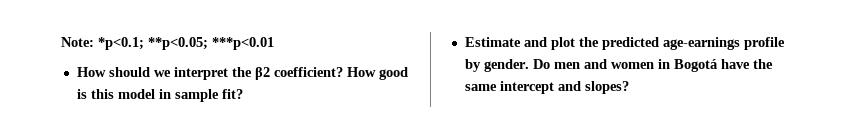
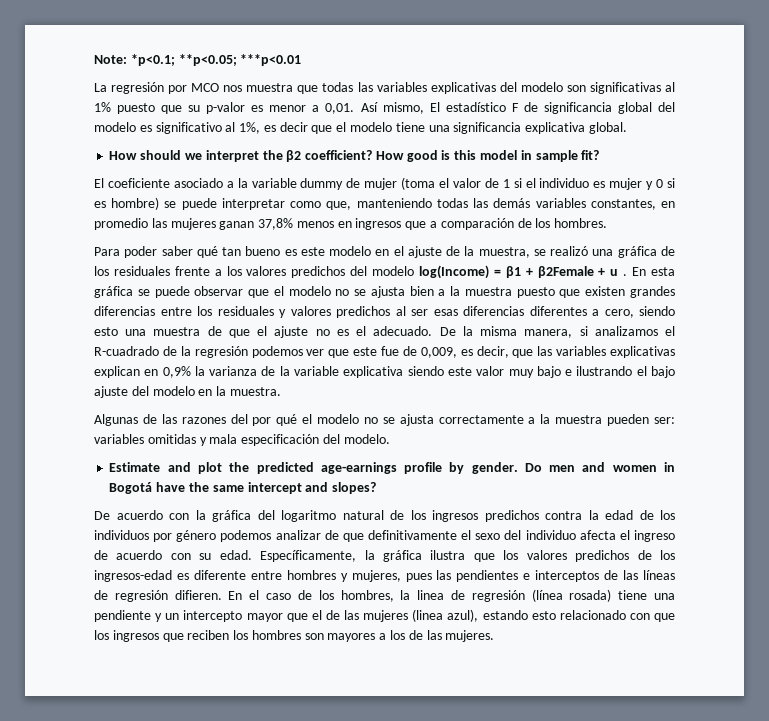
(274, 43) none -> [94,82,675,94] [94,102,675,114] [94,122,627,134] // La regresión por MCO nos muestra que todas las variables explicativas del modelo son significativas al 1% puesto que su p-valor es menor a 0,01. Así mismo, El estadístico F de significancia global del modelo es significativo al 1%, es decir que el modelo tiene una significancia explicativa global.
(243, 94) none -> [94,177,676,190] [94,197,675,210] [94,218,608,230] [94,246,675,258] [94,265,676,279] [94,286,675,298] [94,306,675,318] [94,326,676,338] [94,346,675,358] [94,366,675,378] [94,386,281,398] [94,414,675,426] [94,434,390,446] // El coeficiente asociado a la variable dummy de mujer (toma el valor de 1 si el individuo es mujer y 0 si es hombre) se puede interpretar como que, manteniendo todas las demás variables constantes, en promedio las mujeres ganan 37,8% menos en ingresos que a comparación de los hombres. // Para poder saber qué tan bueno es este modelo en el ajuste de la muestra, se realizó una gráfica de los residuales frente a los valores predichos del modelo log(Income) = β1 + β2Female + u . En esta gráfica se puede observar que el modelo no se ajusta bien a la muestra puesto que existen grandes diferencias entre los residuales y valores predichos al ser esas diferencias diferentes a cero, siendo esto una muestra de que el ajuste no es el adecuado. De la misma manera, si analizamos el R-cuadrado de la regresión podemos ver que este fue de 0,009, es decir, que las variables explicativas explican en 0,9% la varianza de la variable explicativa siendo este valor muy bajo e ilustrando el bajo ajuste del modelo en la muestra. // Algunas de las razones del por qué el modelo no se ajusta correctamente a la muestra pueden ser: variables omitidas y mala especificación del modelo.
(629, 87) none -> [94,510,675,522] [94,530,675,542] [94,550,676,562] [94,570,675,582] [94,589,675,602] [94,609,675,622] [94,630,495,642] // De acuerdo con la gráfica del logaritmo natural de los ingresos predichos contra la edad de los individuos por género podemos analizar de que definitivamente el sexo del individuo afecta el ingreso de acuerdo con su edad. Específicamente, la gráfica ilustra que los valores predichos de los ingresos-edad es diferente entre hombres y mujeres, pues las pendientes e interceptos de las líneas de regresión difieren. En el caso de los hombres, la linea de regresión (línea rosada) tiene una pendiente y un intercepto mayor que el de las mujeres (linea azul), estando esto relacionado con que los ingresos que reciben los hombres son mayores a los de las mujeres.

